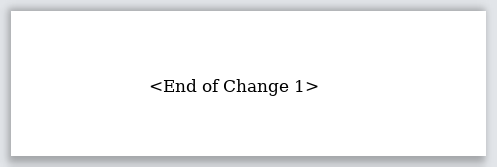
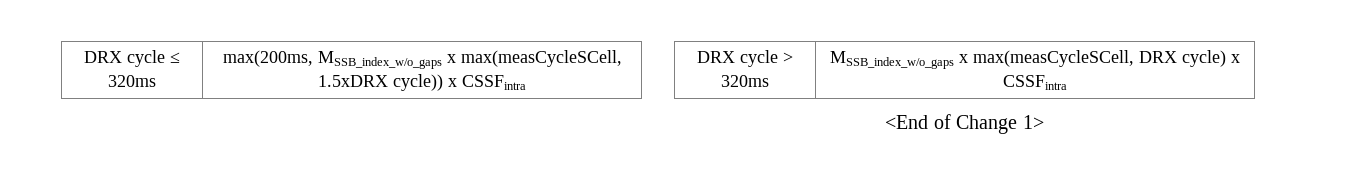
(148, 85) none -> [84,50,180,67] [108,75,156,87] [222,50,622,69] [318,74,526,91] [697,50,793,67] [721,75,769,87] [830,50,1240,69] [1003,75,1067,90] DRX cycle ≤ 320ms | max(200ms, MSSB_index_w/o_gaps x max(measCycleSCell, 1.5xDRX cycle)) x CSSFintra // DRX cycle > 320ms | MSSB_index_w/o_gaps x max(measCycleSCell, DRX cycle) x CSSFintra //

